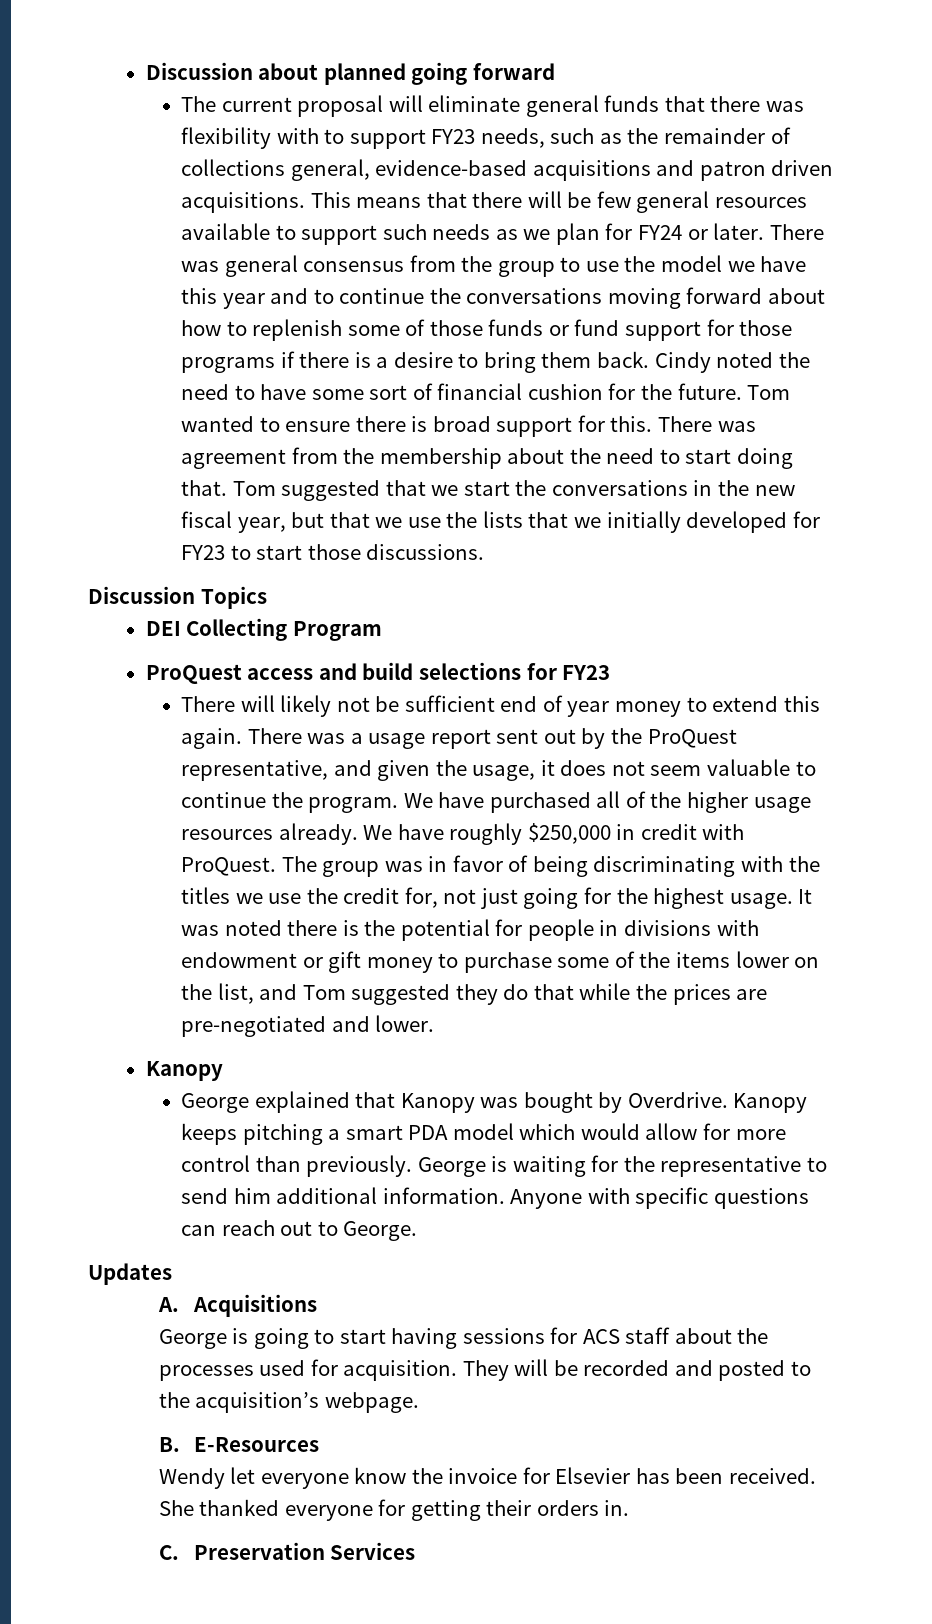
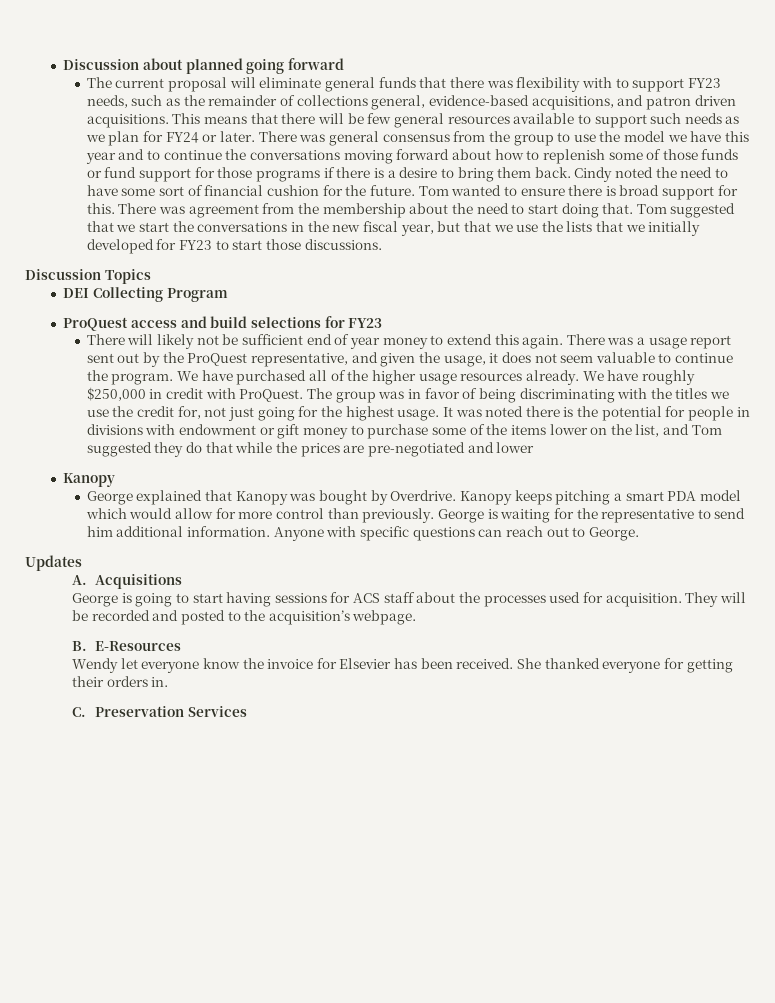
[532,160,651,181] acquisitions -> [531,96,614,110] acquisitions,
[375,1015,435,1032] lower. -> [496,442,535,453] lower

